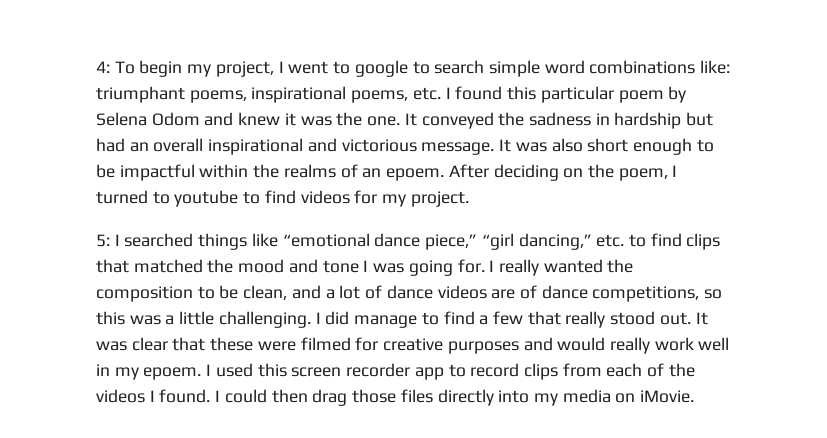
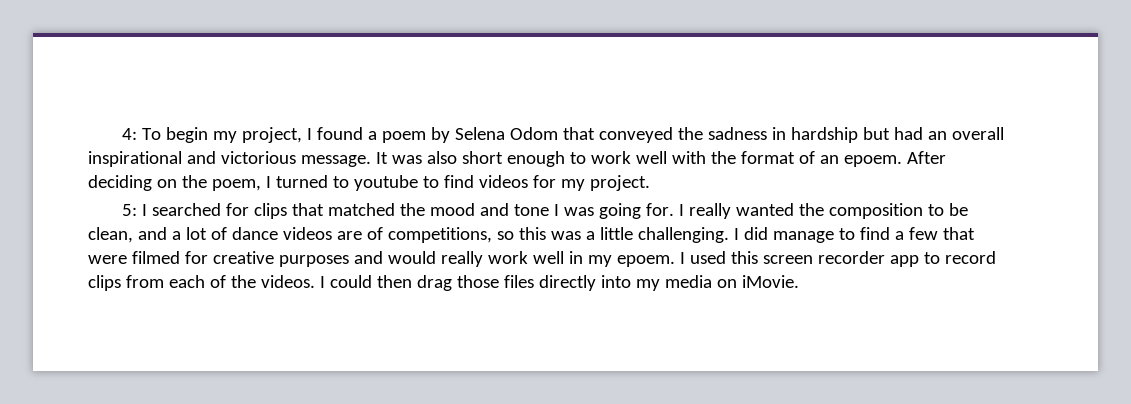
[288,60,731,77] [96,86,687,103] [96,112,417,126] went to google to search simple word combinations like: triumphant poems, inspirational poems, etc. I found this particular poem by Selena Odom and knew it was the one. It -> [317,127,596,143] found a poem by Selena Odom that
[96,164,336,181] be impactful within the realms -> [590,151,795,164] work well with the format
[198,233,682,250] things like “emotional dance piece,” “girl dancing,” etc. to find -> [226,203,250,216] for
[541,285,588,299] dance -> (383, 233) none
[565,311,708,328] [96,337,254,351] really stood out. It was clear that these -> (975, 233) none
[96,389,211,403] videos I found. -> [260,275,315,288] videos.

